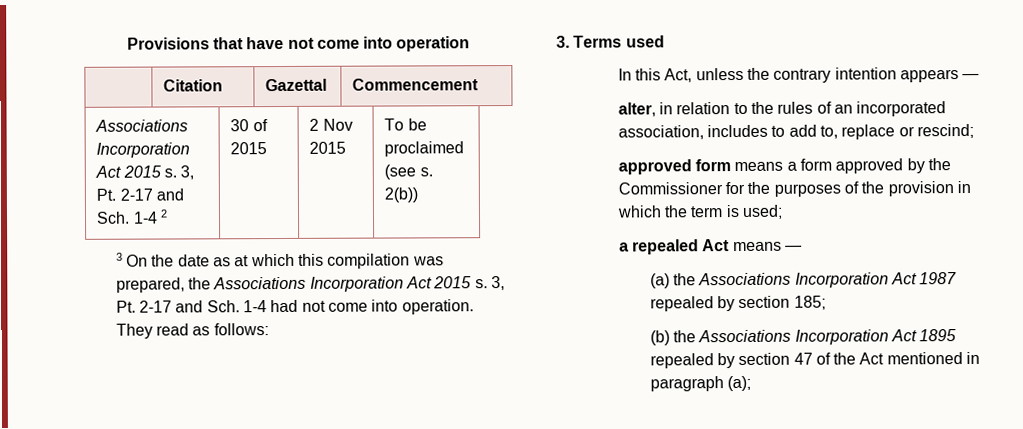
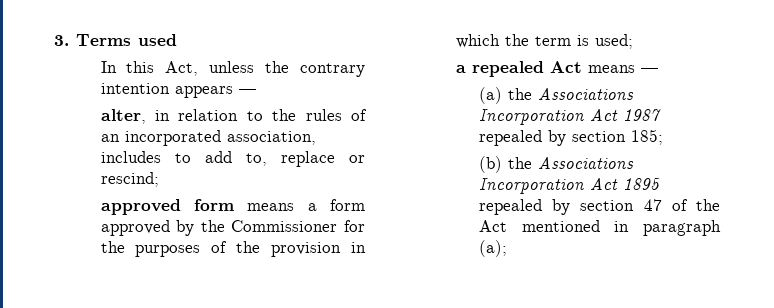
[126,36,471,52] [163,79,224,92] [265,78,328,92] [352,78,480,91] [95,119,189,132] [96,142,191,158] [95,165,195,180] [96,188,184,201] [96,209,168,224] [230,119,268,132] [230,142,268,155] [309,118,353,131] [309,141,347,154] [384,118,427,131] [384,141,465,157] [384,164,433,180] [384,187,419,203] [115,252,444,269] [115,276,506,293] [115,299,474,315] [115,323,269,339] Provisions that have not come into operation // | Citation | Gazettal | Commencement // Associations Incorporation Act 2015 s. 3, Pt. 2-17 and Sch. 1-4 2 | 30 of 2015 | 2 Nov 2015 | To be proclaimed (see s. 2(b)) // 3 On the date as at which this compilation was prepared, the Associations Incorporation Act 2015 s. 3, Pt. 2-17 and Sch. 1-4 had not come into operation. They read as follows: // -> (54, 40) none

